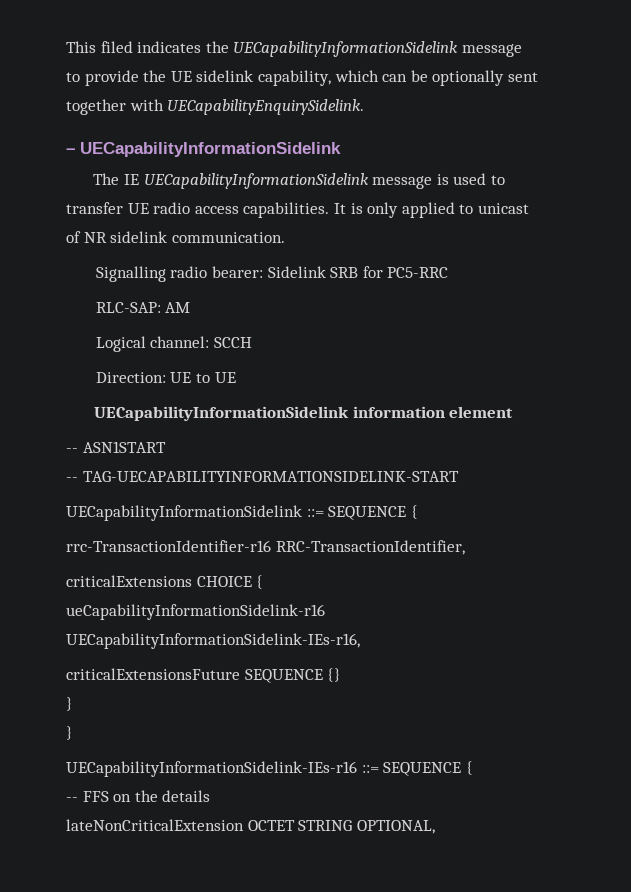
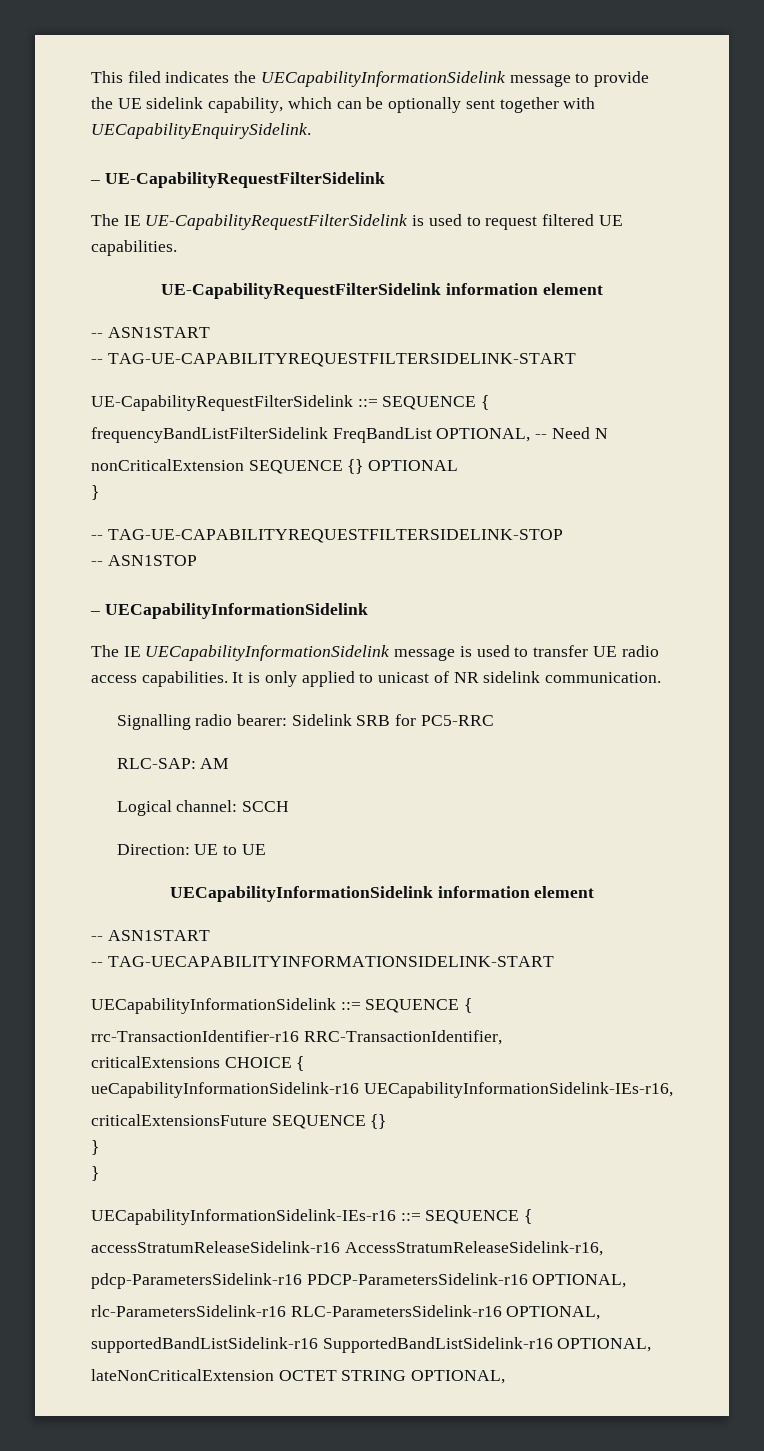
(365, 107) none -> [90,172,385,188] [91,214,623,230] [91,240,177,256] [161,283,603,299] [91,327,210,338] [91,353,576,367] [91,395,490,411] [91,427,608,443] [91,459,459,474] [91,485,99,500] [91,529,563,543] [91,555,197,566] // – UE-CapabilityRequestFilterSidelink // The IE UE-CapabilityRequestFilterSidelink is used to request filtered UE capabilities. // UE-CapabilityRequestFilterSidelink information element // -- ASN1START // -- TAG-UE-CAPABILITYREQUESTFILTERSIDELINK-START // UE-CapabilityRequestFilterSidelink ::= SEQUENCE { // frequencyBandListFilterSidelink FreqBandList OPTIONAL, -- Need N // nonCriticalExtension SEQUENCE {} OPTIONAL // } // -- TAG-UE-CAPABILITYREQUESTFILTERSIDELINK-STOP // -- ASN1STOP
[66,790,211,802] -- FFS on the details -> [91,1241,603,1256] [91,1273,627,1289] [91,1305,601,1320] [91,1337,652,1353] accessStratumReleaseSidelink-r16 AccessStratumReleaseSidelink-r16, // pdcp-ParametersSidelink-r16 PDCP-ParametersSidelink-r16 OPTIONAL, // rlc-ParametersSidelink-r16 RLC-ParametersSidelink-r16 OPTIONAL, // supportedBandListSidelink-r16 SupportedBandListSidelink-r16 OPTIONAL,

